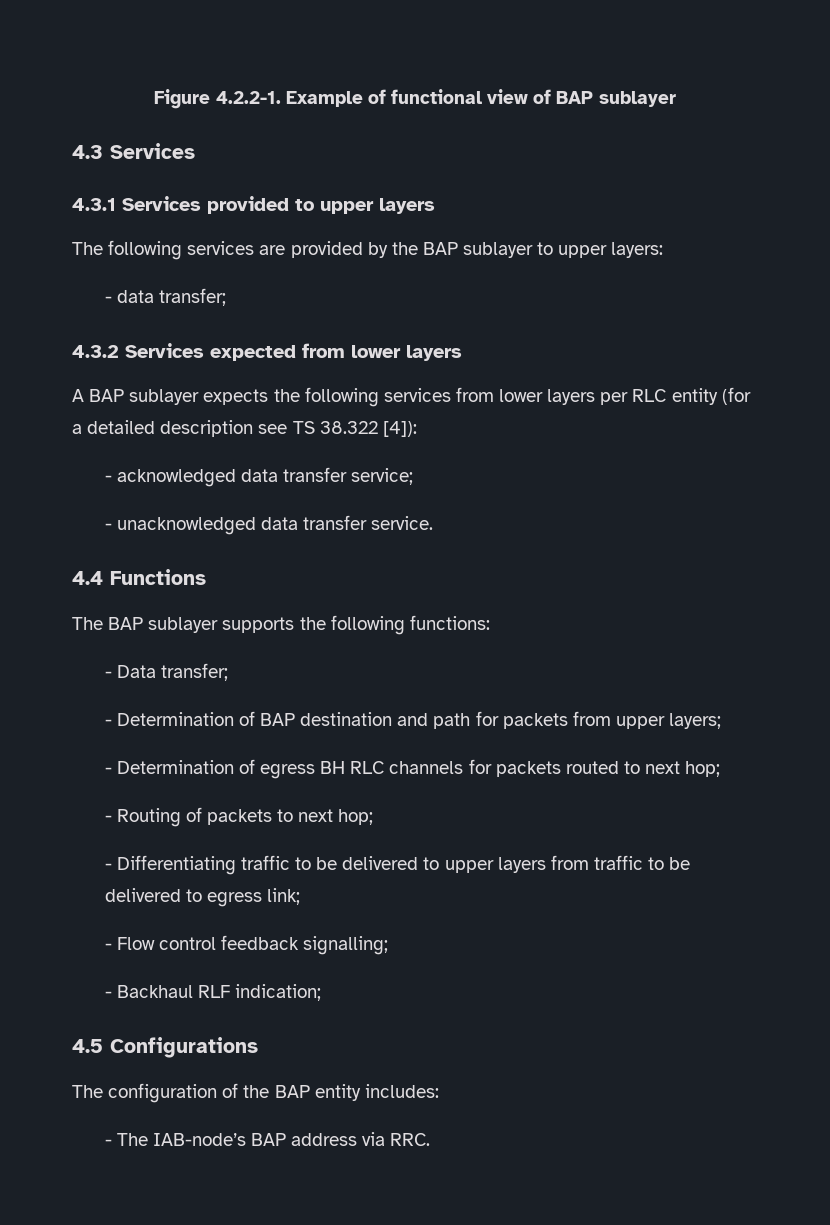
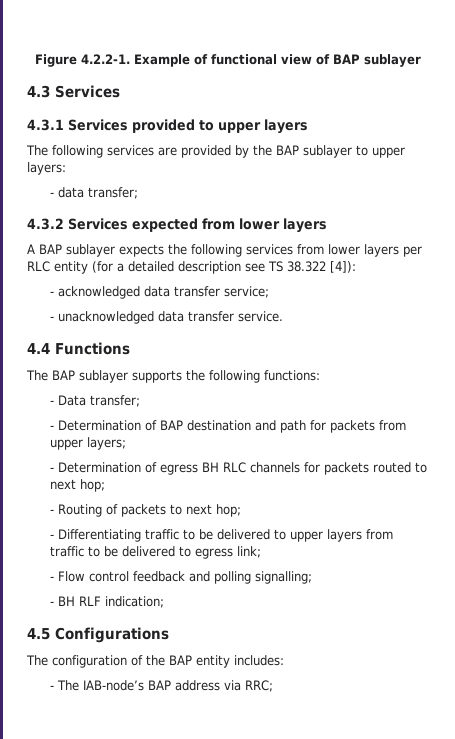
(300, 942) none -> [189,571,252,584] and polling
[116,985,193,998] Backhaul -> [58,596,76,606] BH
[390,1133,431,1146] RRC. -> [245,680,274,692] RRC;

